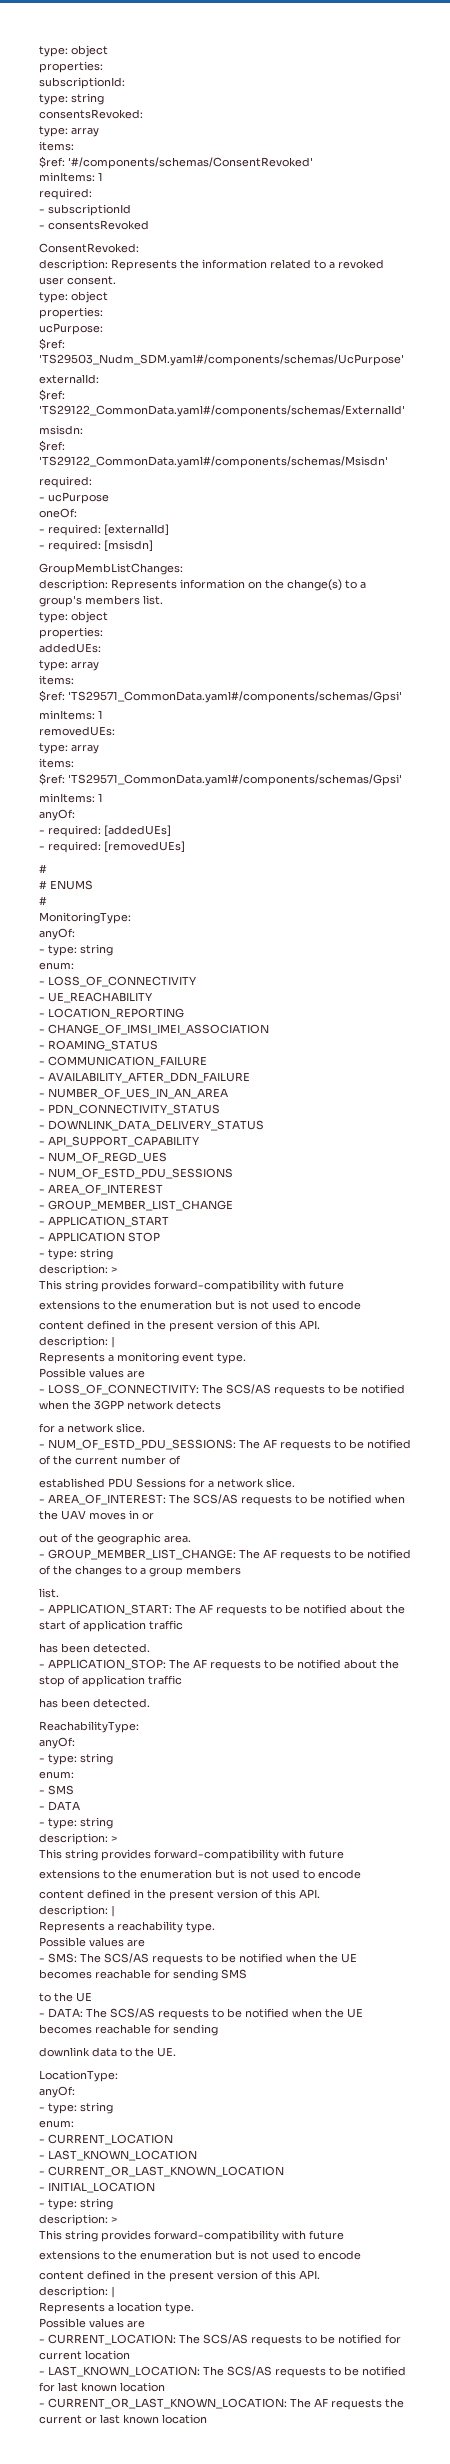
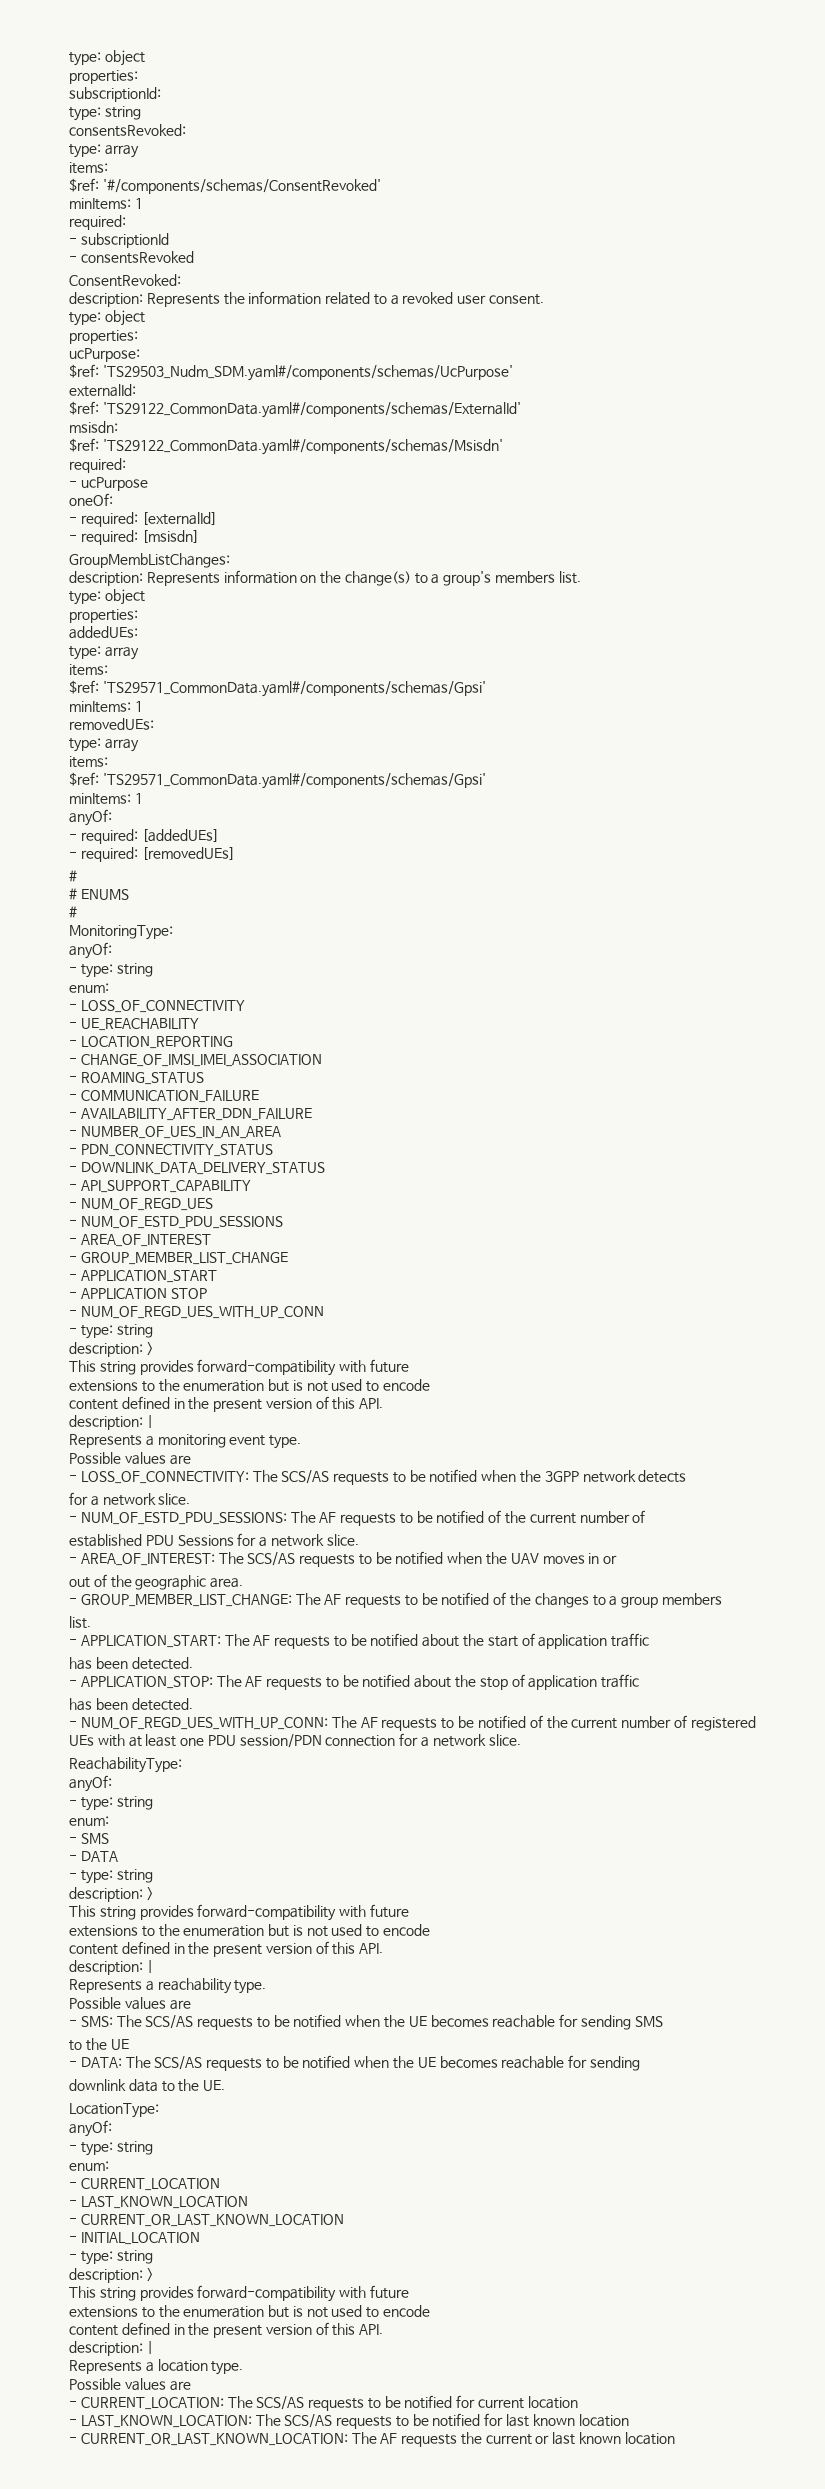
(160, 1237) none -> [69,1306,324,1319] // - NUM_OF_REGD_UES_WITH_UP_CONN
(150, 1703) none -> [69,1715,757,1731] [69,1733,521,1748] // - NUM_OF_REGD_UES_WITH_UP_CONN: The AF requests to be notified of the current number of registered UEs with at least one PDU session/PDN connection for a network slice.

